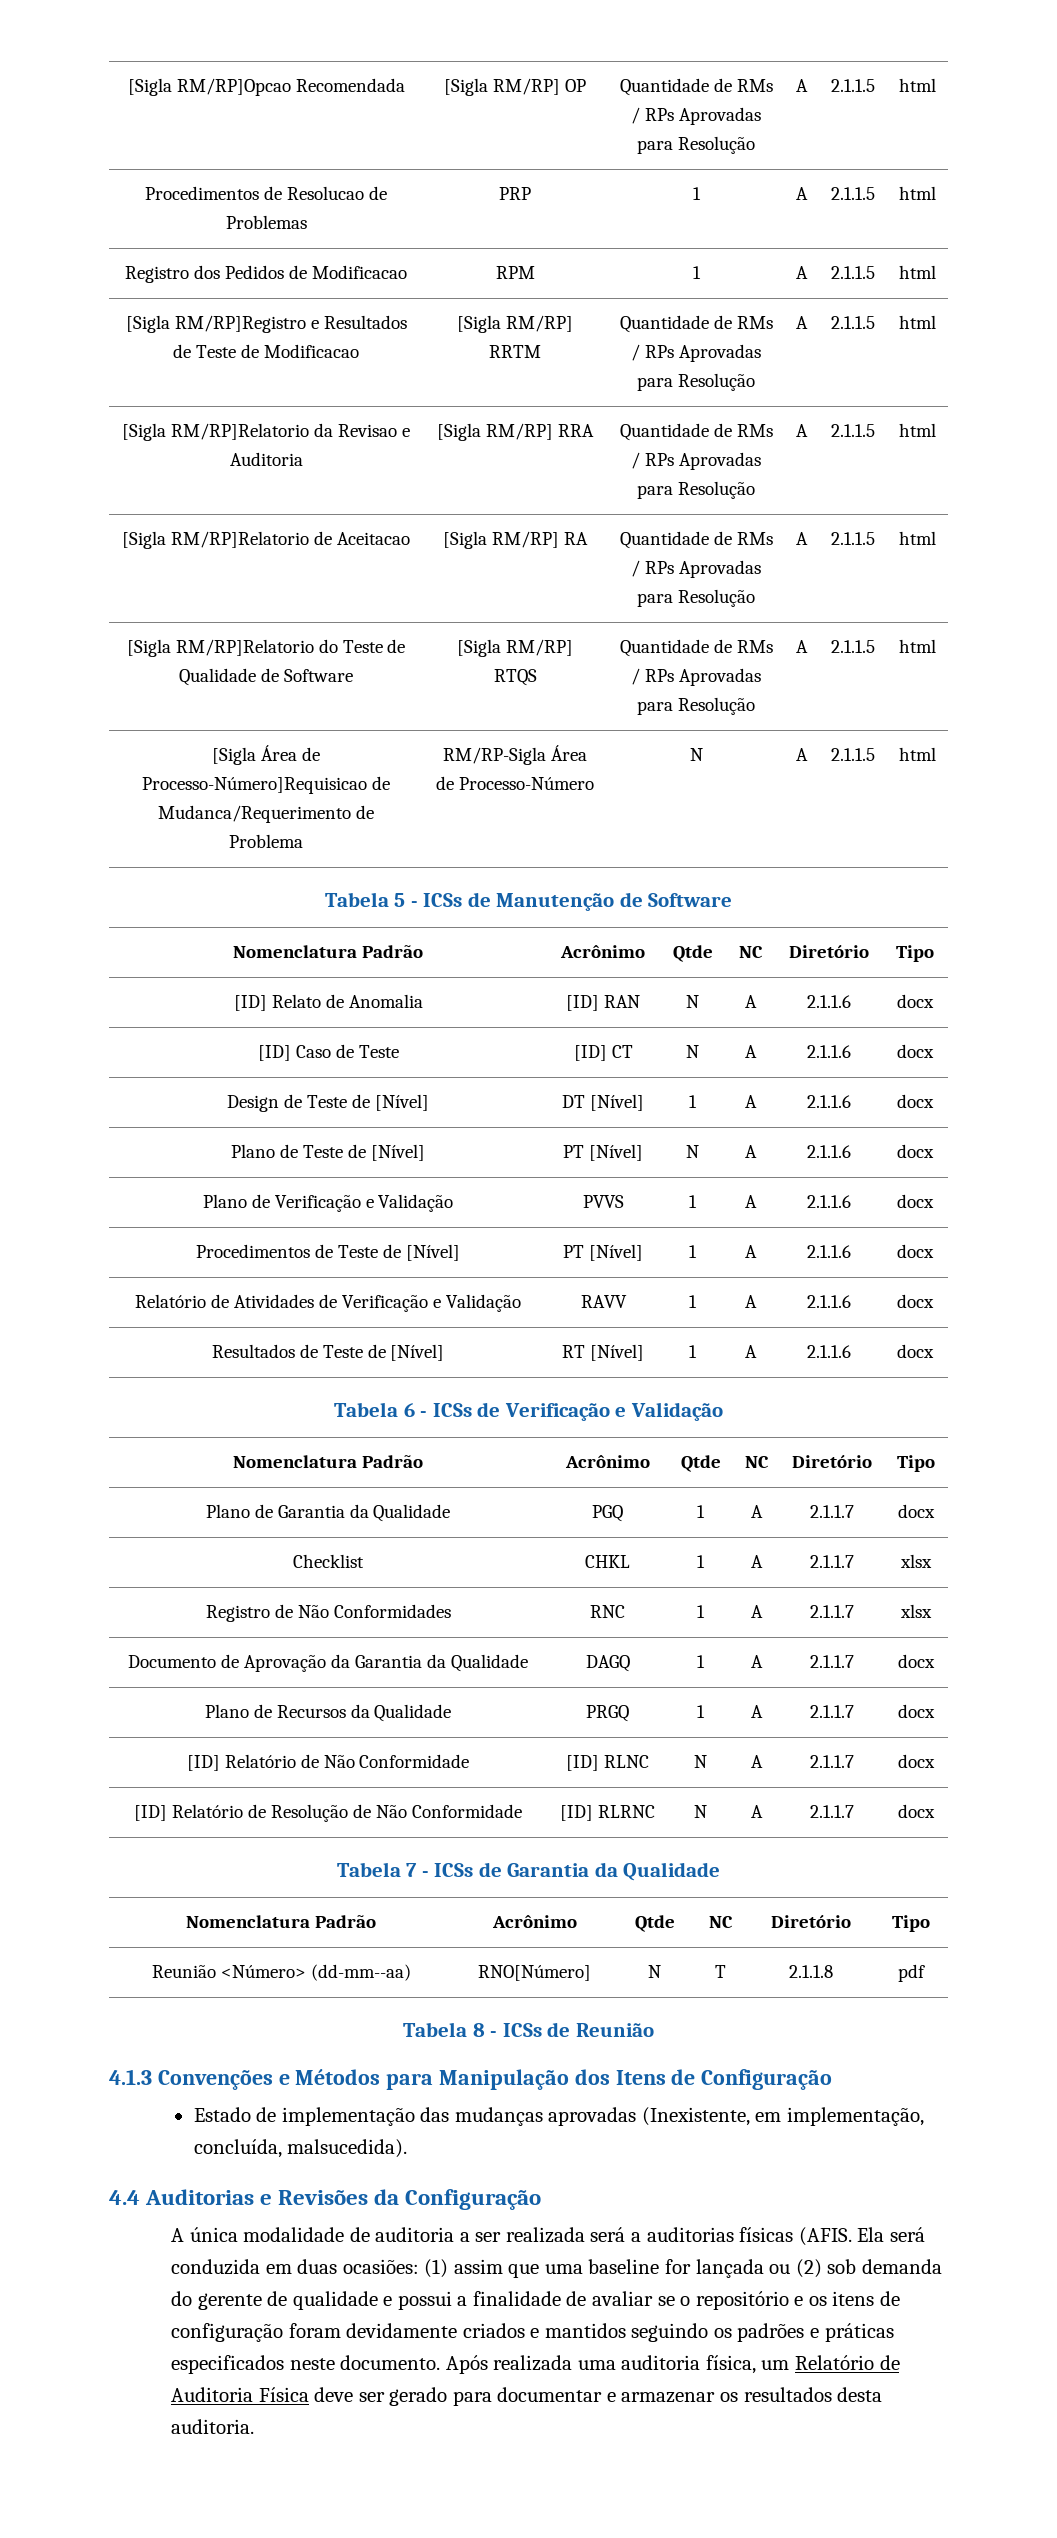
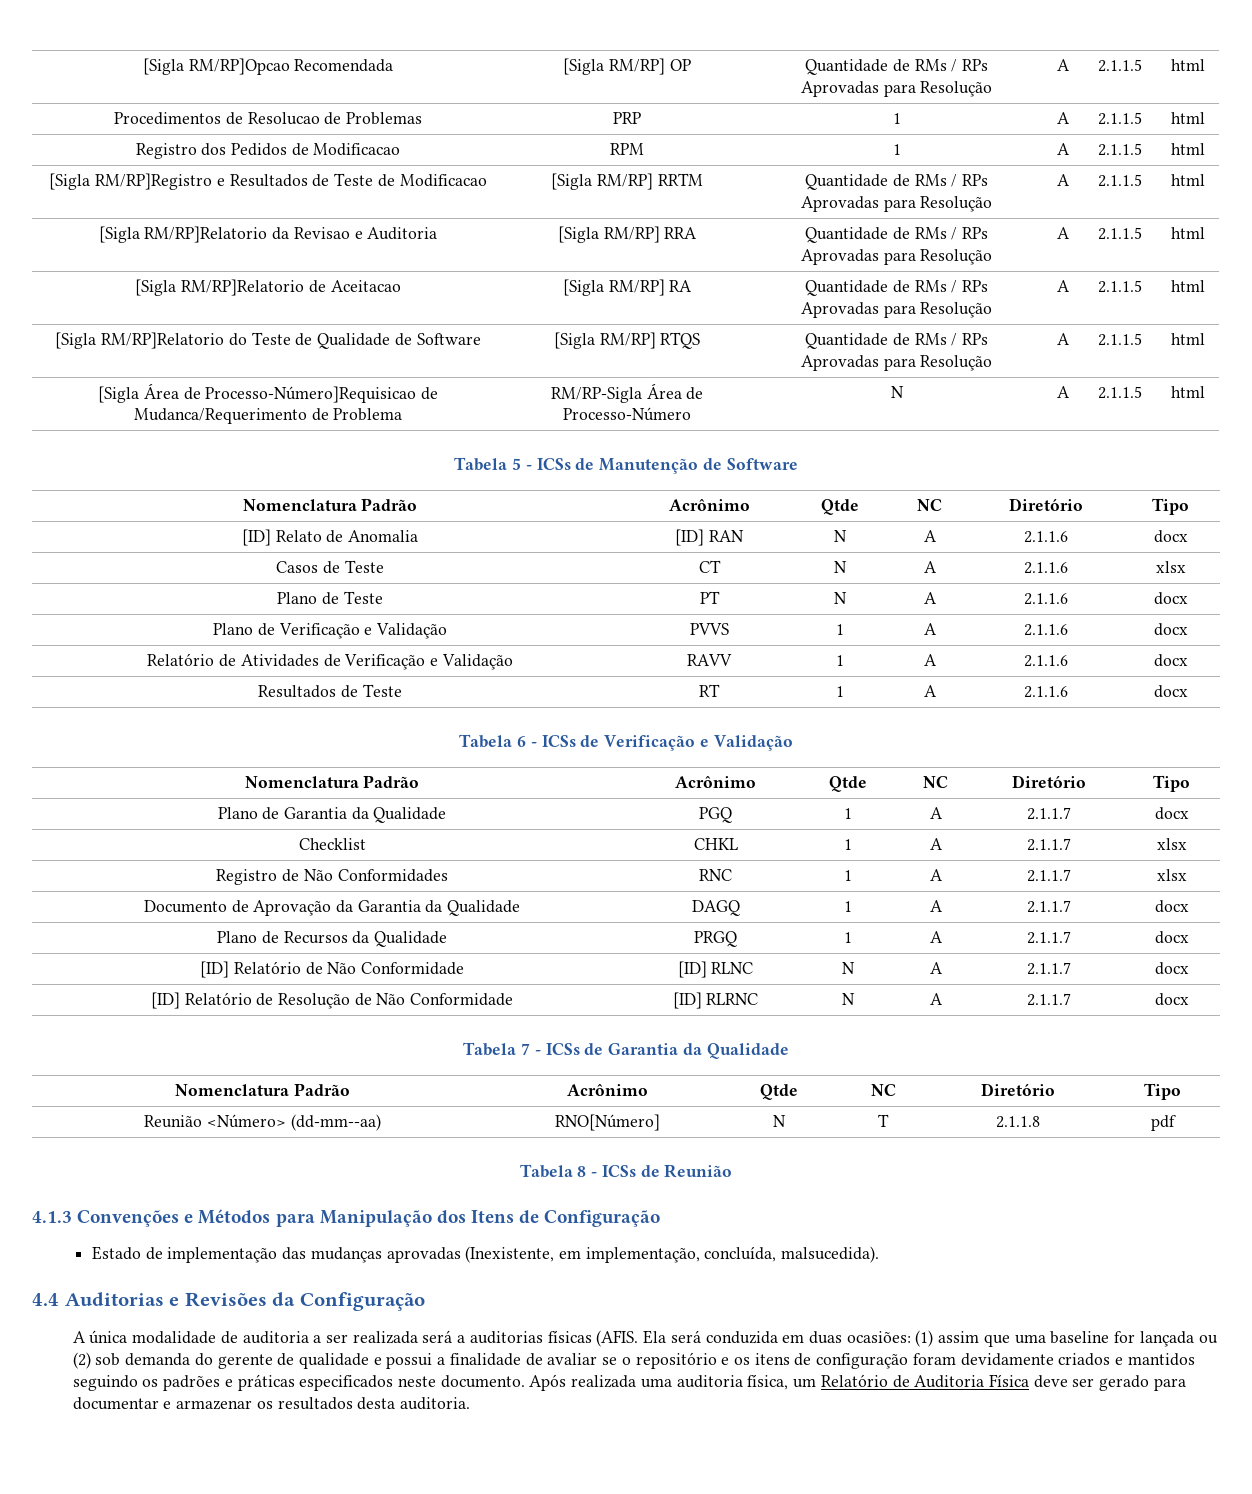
[257,1044,399,1061] [573,1045,607,1061] [ID] Caso de Teste | [ID] -> [276,560,384,574] Casos de Teste |
[897,1044,934,1058] [227,1094,429,1112] [562,1094,644,1111] [689,1095,697,1108] [744,1095,757,1108] [806,1095,851,1108] [897,1094,934,1108] docx // Design de Teste de [Nível] | DT [Nível] | 1 | A | 2.1.1.6 | docx -> [1155,561,1186,573] xlsx
[347,1144,425,1161] [563,1144,643,1161] de [Nível] | PT [Nível] -> [699,591,720,604] | PT
[196,1244,460,1261] [563,1244,643,1261] [689,1245,697,1258] [744,1245,757,1258] [806,1245,851,1258] [897,1244,934,1258] // Procedimentos de Teste de [Nível] | PT [Nível] | 1 | A | 2.1.1.6 | docx -> (1188, 629) none
[367,1344,445,1361] de [Nível] -> (402, 690) none
[589,1344,644,1361] [Nível] -> (721, 690) none

